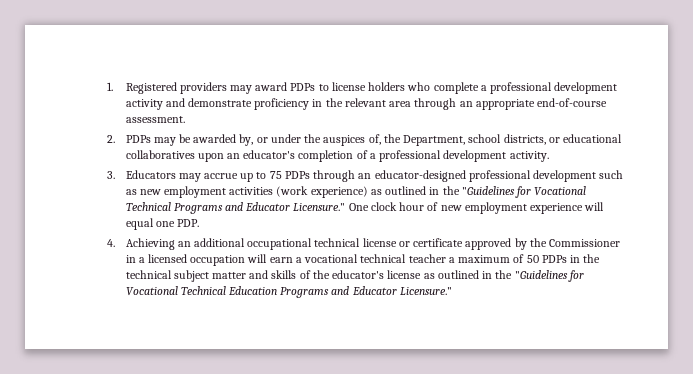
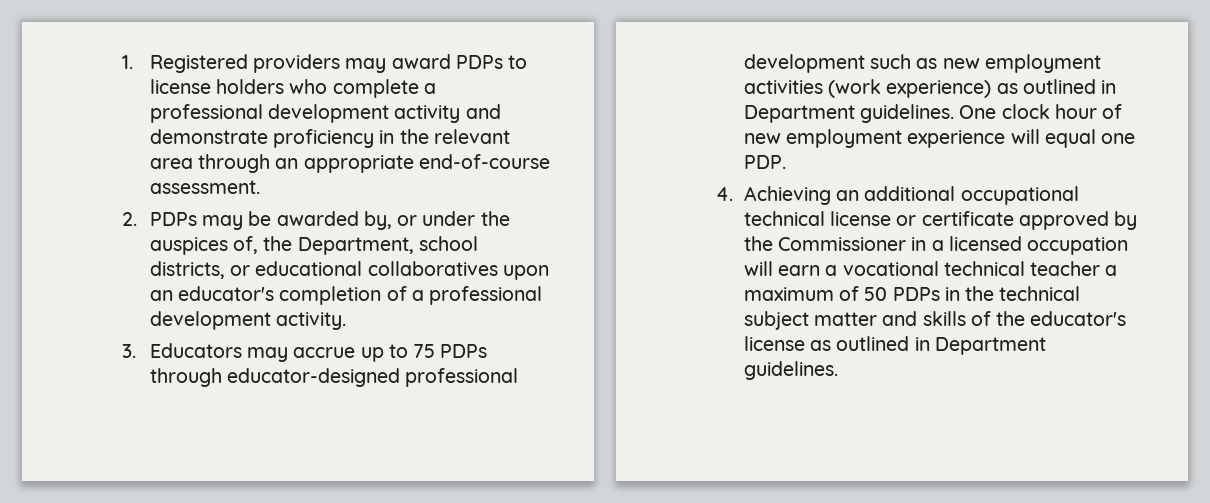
[358,173,372,179] an -> (222, 377) none
[442,186,587,198] [125,202,346,214] the "Guidelines for Vocational Technical Programs and Educator Licensure." -> [743,104,955,123] Department guidelines.
[495,270,584,282] [125,286,452,298] the "Guidelines for Vocational Technical Education Programs and Educator Licensure." -> [934,337,1046,355] [743,361,838,380] Department guidelines.

